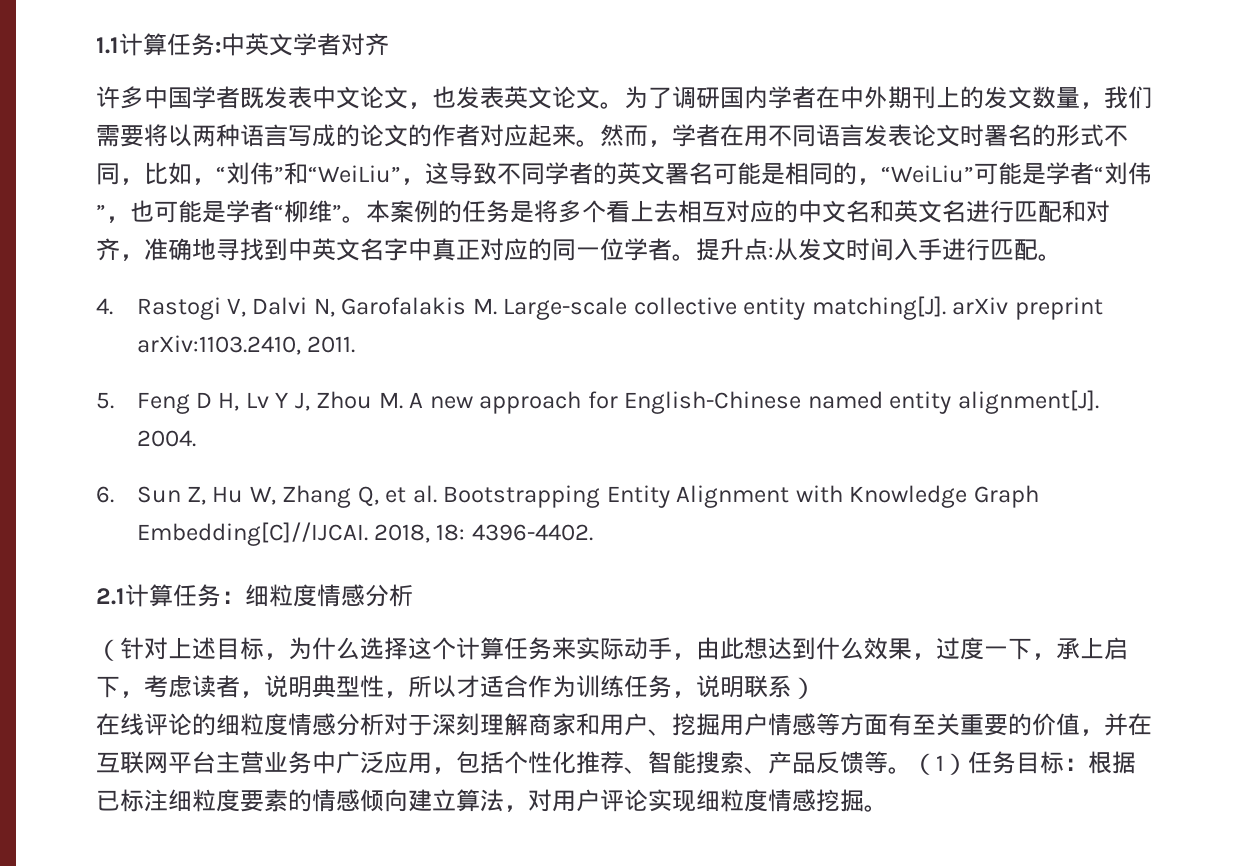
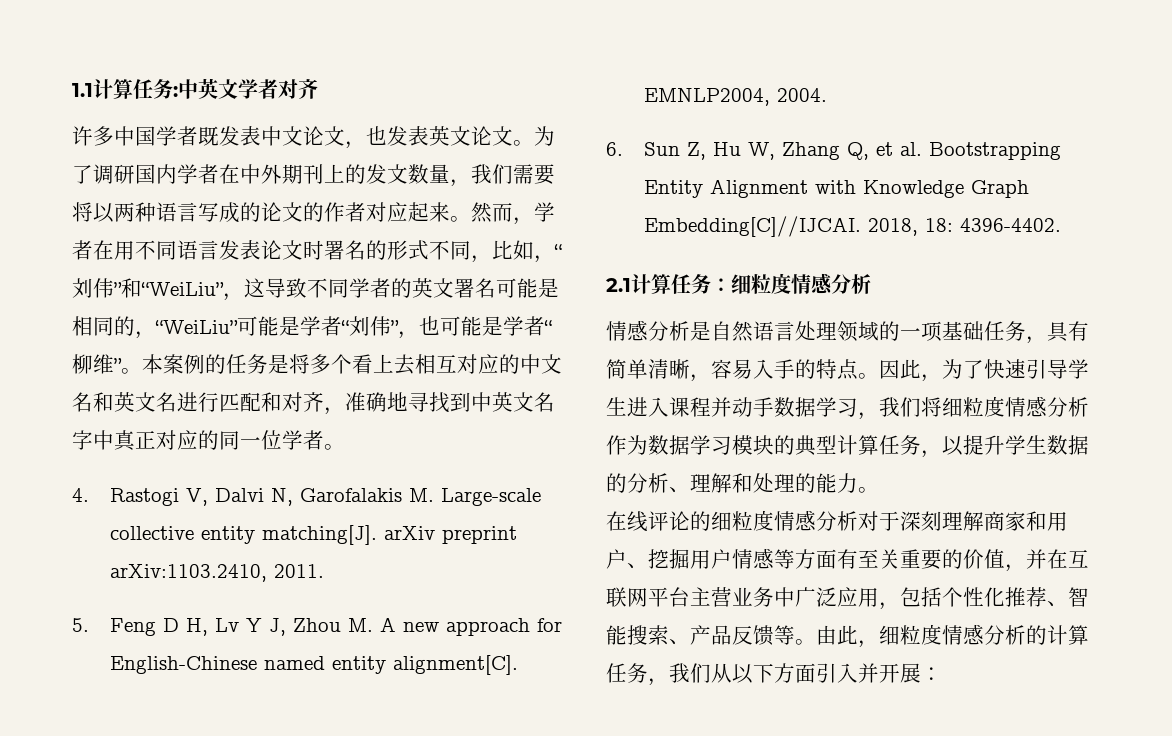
[696,238,1062,261] 提升点:从发文时间入手进行匹配。 -> (345, 447) none
[957,390,1099,414] alignment[J]. -> [393,655,519,675] [644,88,771,106] alignment[C]. EMNLP2004,
[96,637,1128,661] [96,675,816,699] （针对上述目标，为什么选择这个计算任务来实际动手，由此想达到什么效果，过度一下，承上启下，考虑读者，说明典型性，所以才适合作为训练任务，说明联系） -> [606,320,1089,344] [606,359,1089,382] [606,396,1089,420] [606,435,1089,458] [606,473,879,493] 情感分析是自然语言处理领域的一项基础任务，具有简单清晰，容易入手的特点。因此，为了快速引导学生进入课程并动手数据学习，我们将细粒度情感分析作为数据学习模块的典型计算任务，以提升学生数据的分析、理解和处理的能力。
[912,751,1136,775] [96,789,888,812] （1）任务目标：根据已标注细粒度要素的情感倾向建立算法，对用户评论实现细粒度情感挖掘。 -> [816,624,1089,648] [606,663,942,686] 由此，细粒度情感分析的计算任务，我们从以下方面引入并开展：

